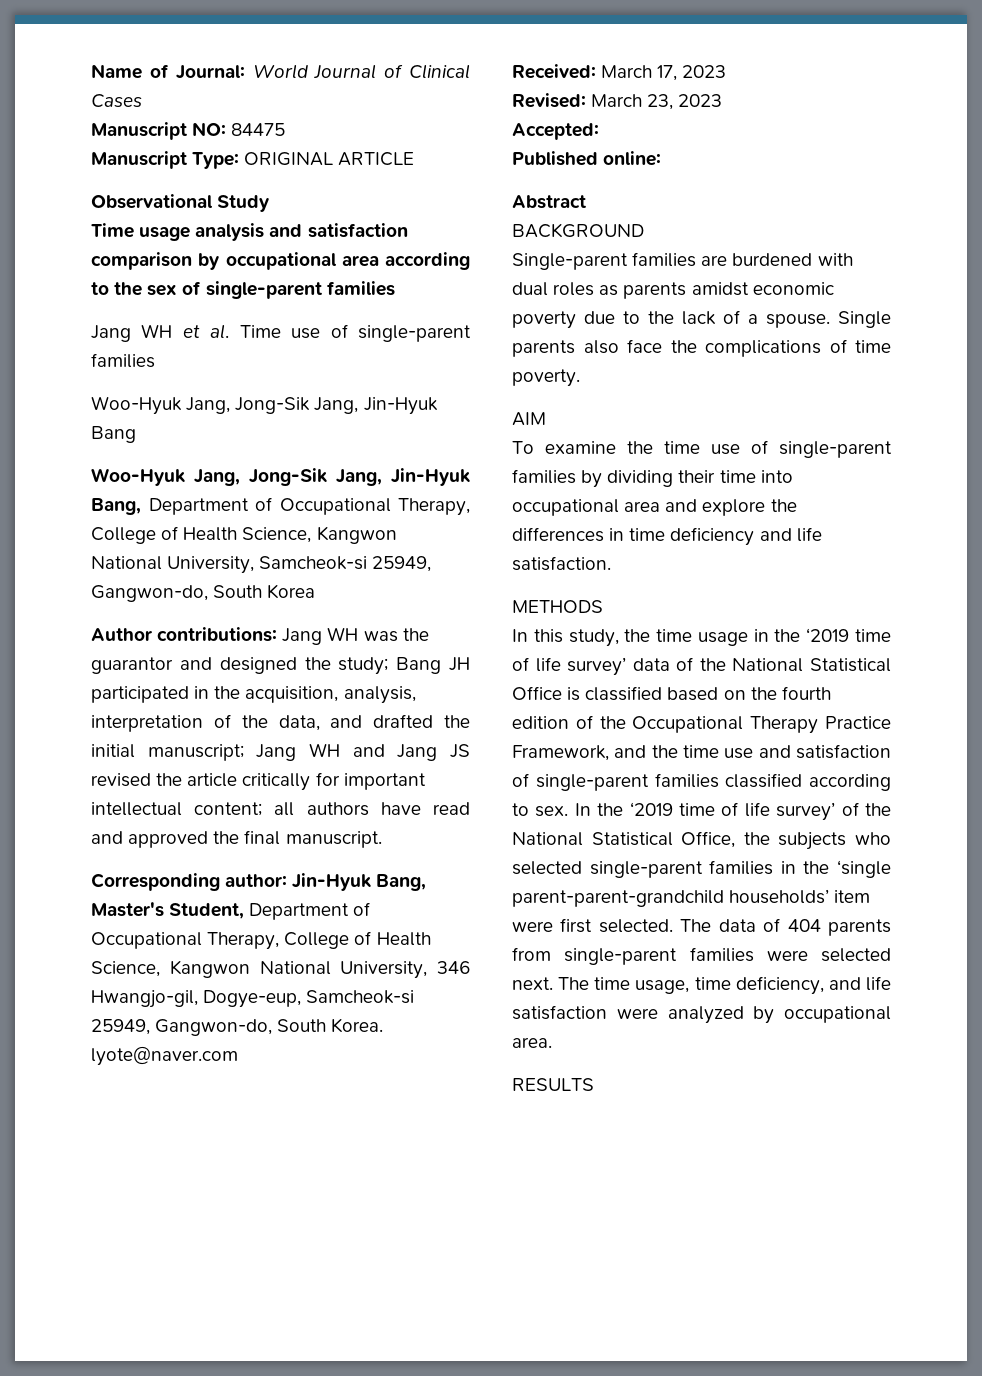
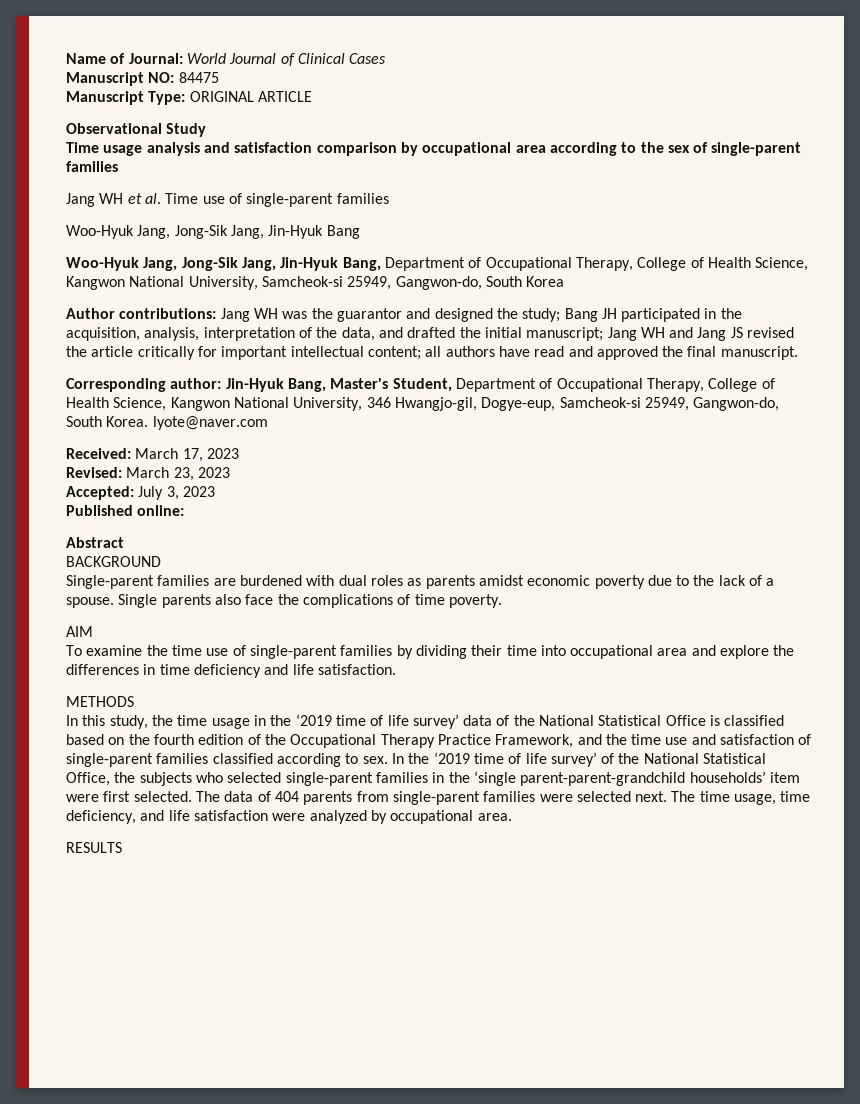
(599, 131) none -> [138,486,215,500] July 3, 2023

